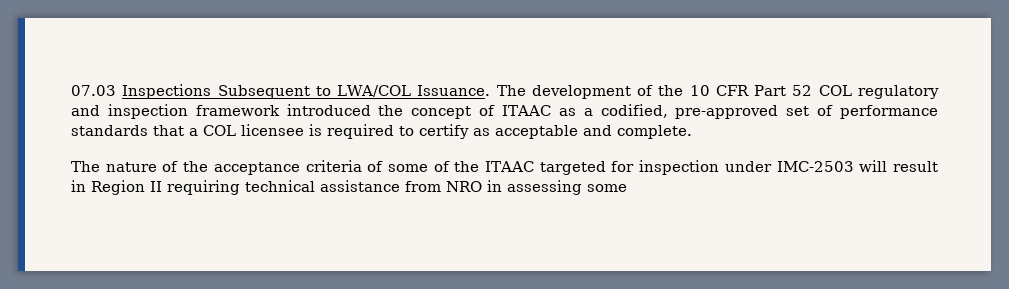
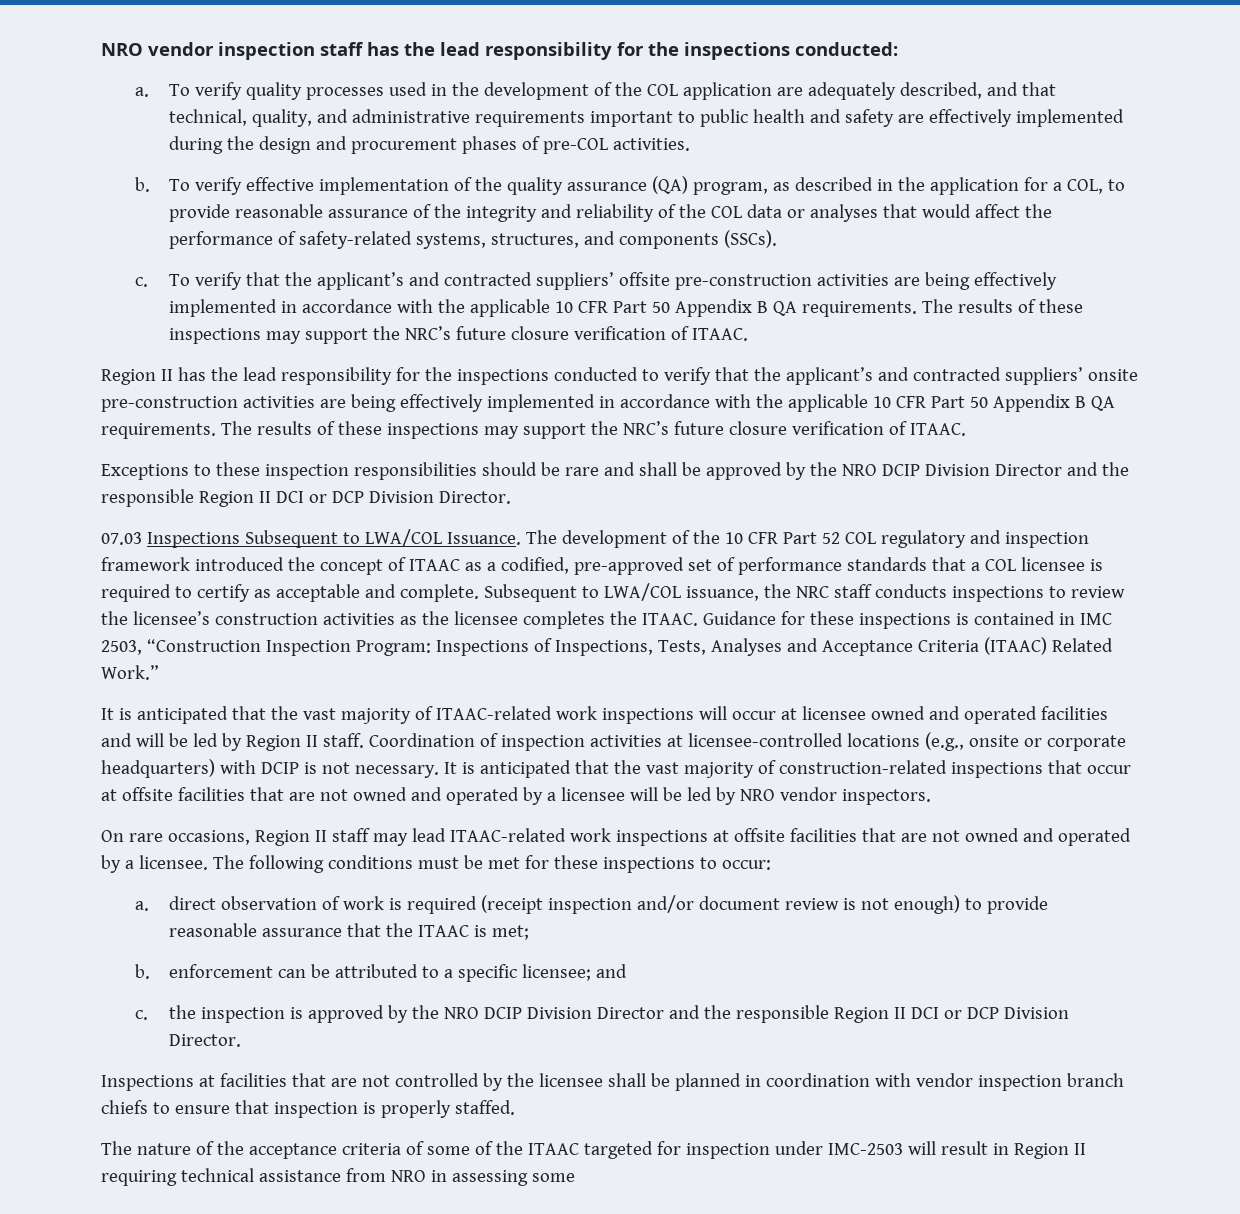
(71, 90) none -> [101,42,898,60] [135,82,1057,100] [169,109,1125,127] [169,136,691,154] [135,176,1126,195] [169,204,1053,222] [169,230,778,249] [135,272,1058,290] [169,299,1084,317] [169,326,749,344] [101,367,1138,385] [101,394,1115,412] [101,421,966,439] [101,462,1129,480] [101,489,511,507] NRO vendor inspection staff has the lead responsibility for the inspections conducted: // a. To verify quality processes used in the development of the COL application are adequately described, and that technical, quality, and administrative requirements important to public health and safety are effectively implemented during the design and procurement phases of pre-COL activities. // b. To verify effective implementation of the quality assurance (QA) program, as described in the application for a COL, to provide reasonable assurance of the integrity and reliability of the COL data or analyses that would affect the performance of safety-related systems, structures, and components (SSCs). // c. To verify that the applicant’s and contracted suppliers’ offsite pre-construction activities are being effectively implemented in accordance with the applicable 10 CFR Part 50 Appendix B QA requirements. The results of these inspections may support the NRC’s future closure verification of ITAAC. // Region II has the lead responsibility for the inspections conducted to verify that the applicant’s and contracted suppliers’ onsite pre-construction activities are being effectively implemented in accordance with the applicable 10 CFR Part 50 Appendix B QA requirements. The results of these inspections may support the NRC’s future closure verification of ITAAC. // Exceptions to these inspection responsibilities should be rare and shall be approved by the NRO DCIP Division Director and the responsible Region II DCI or DCP Division Director. //
(692, 132) none -> [483,583,1125,602] [101,611,1112,629] [101,637,1113,656] [101,665,159,680] [101,706,1108,724] [101,732,1126,751] [101,759,1131,778] [101,787,931,805] [101,828,1131,846] [101,855,771,873] [135,895,1049,914] [169,923,530,940] [135,964,628,982] [135,1005,1070,1023] [169,1034,242,1047] [101,1073,1124,1091] [101,1100,515,1118] Subsequent to LWA/COL issuance, the NRC staff conducts inspections to review the licensee’s construction activities as the licensee completes the ITAAC. Guidance for these inspections is contained in IMC 2503, “Construction Inspection Program: Inspections of Inspections, Tests, Analyses and Acceptance Criteria (ITAAC) Related Work.” // It is anticipated that the vast majority of ITAAC-related work inspections will occur at licensee owned and operated facilities and will be led by Region II staff. Coordination of inspection activities at licensee-controlled locations (e.g., onsite or corporate headquarters) with DCIP is not necessary. It is anticipated that the vast majority of construction-related inspections that occur at offsite facilities that are not owned and operated by a licensee will be led by NRO vendor inspectors. // On rare occasions, Region II staff may lead ITAAC-related work inspections at offsite facilities that are not owned and operated by a licensee. The following conditions must be met for these inspections to occur: // a. direct observation of work is required (receipt inspection and/or document review is not enough) to provide reasonable assurance that the ITAAC is met; // b. enforcement can be attributed to a specific licensee; and // c. the inspection is approved by the NRO DCIP Division Director and the responsible Region II DCI or DCP Division Director. // Inspections at facilities that are not controlled by the licensee shall be planned in coordination with vendor inspection branch chiefs to ensure that inspection is properly staffed.

